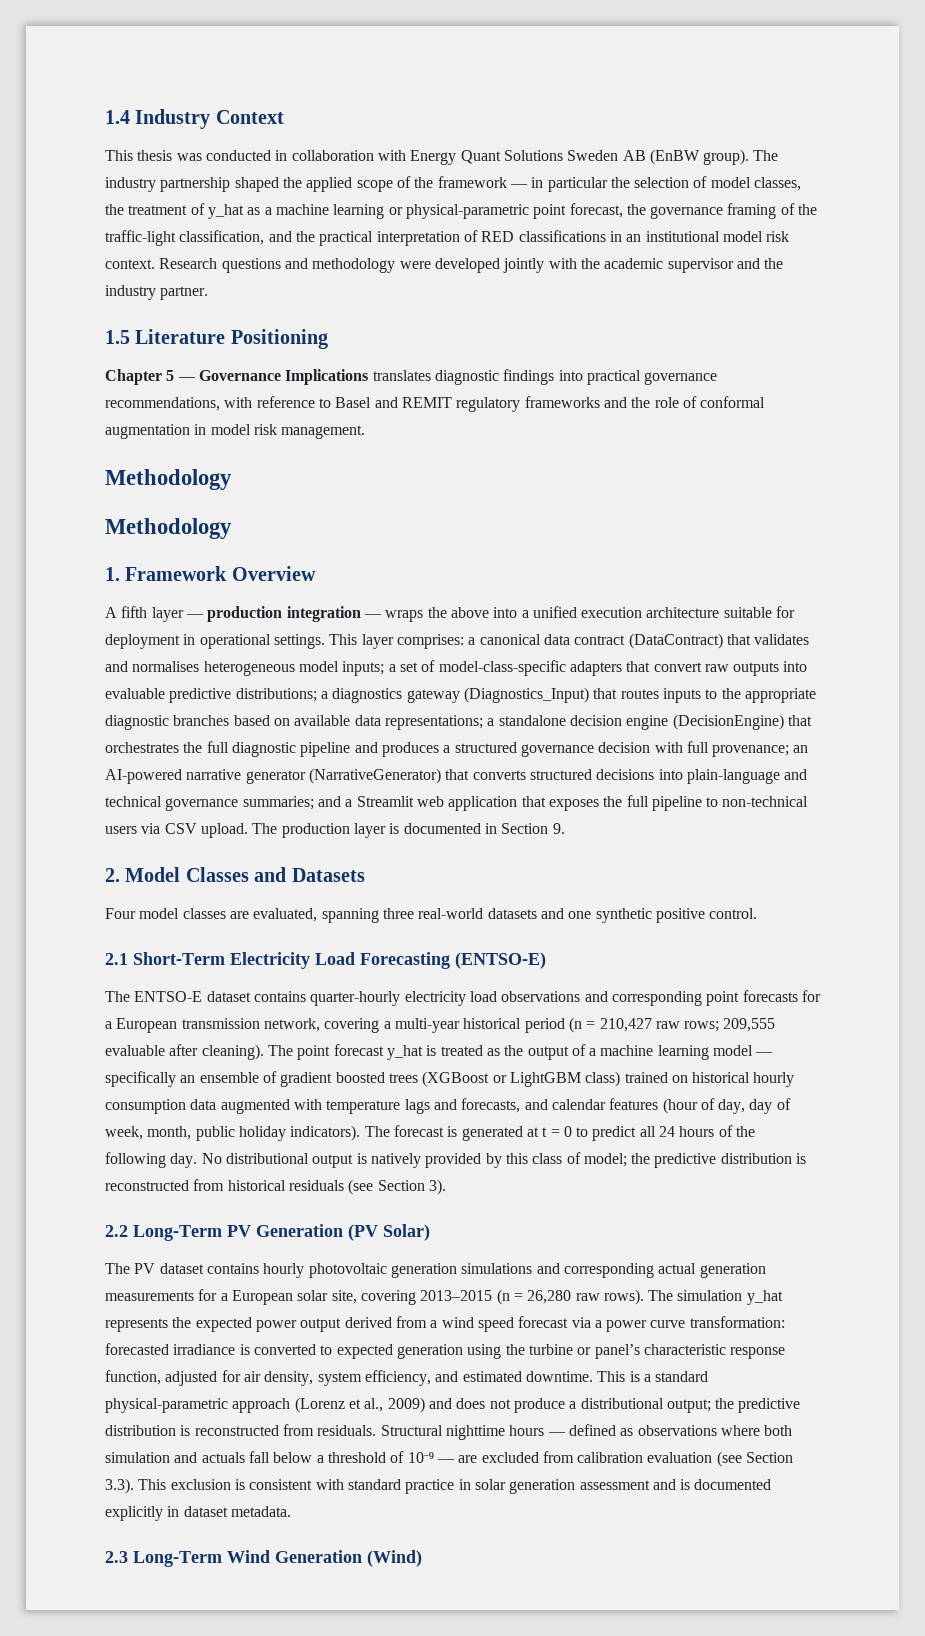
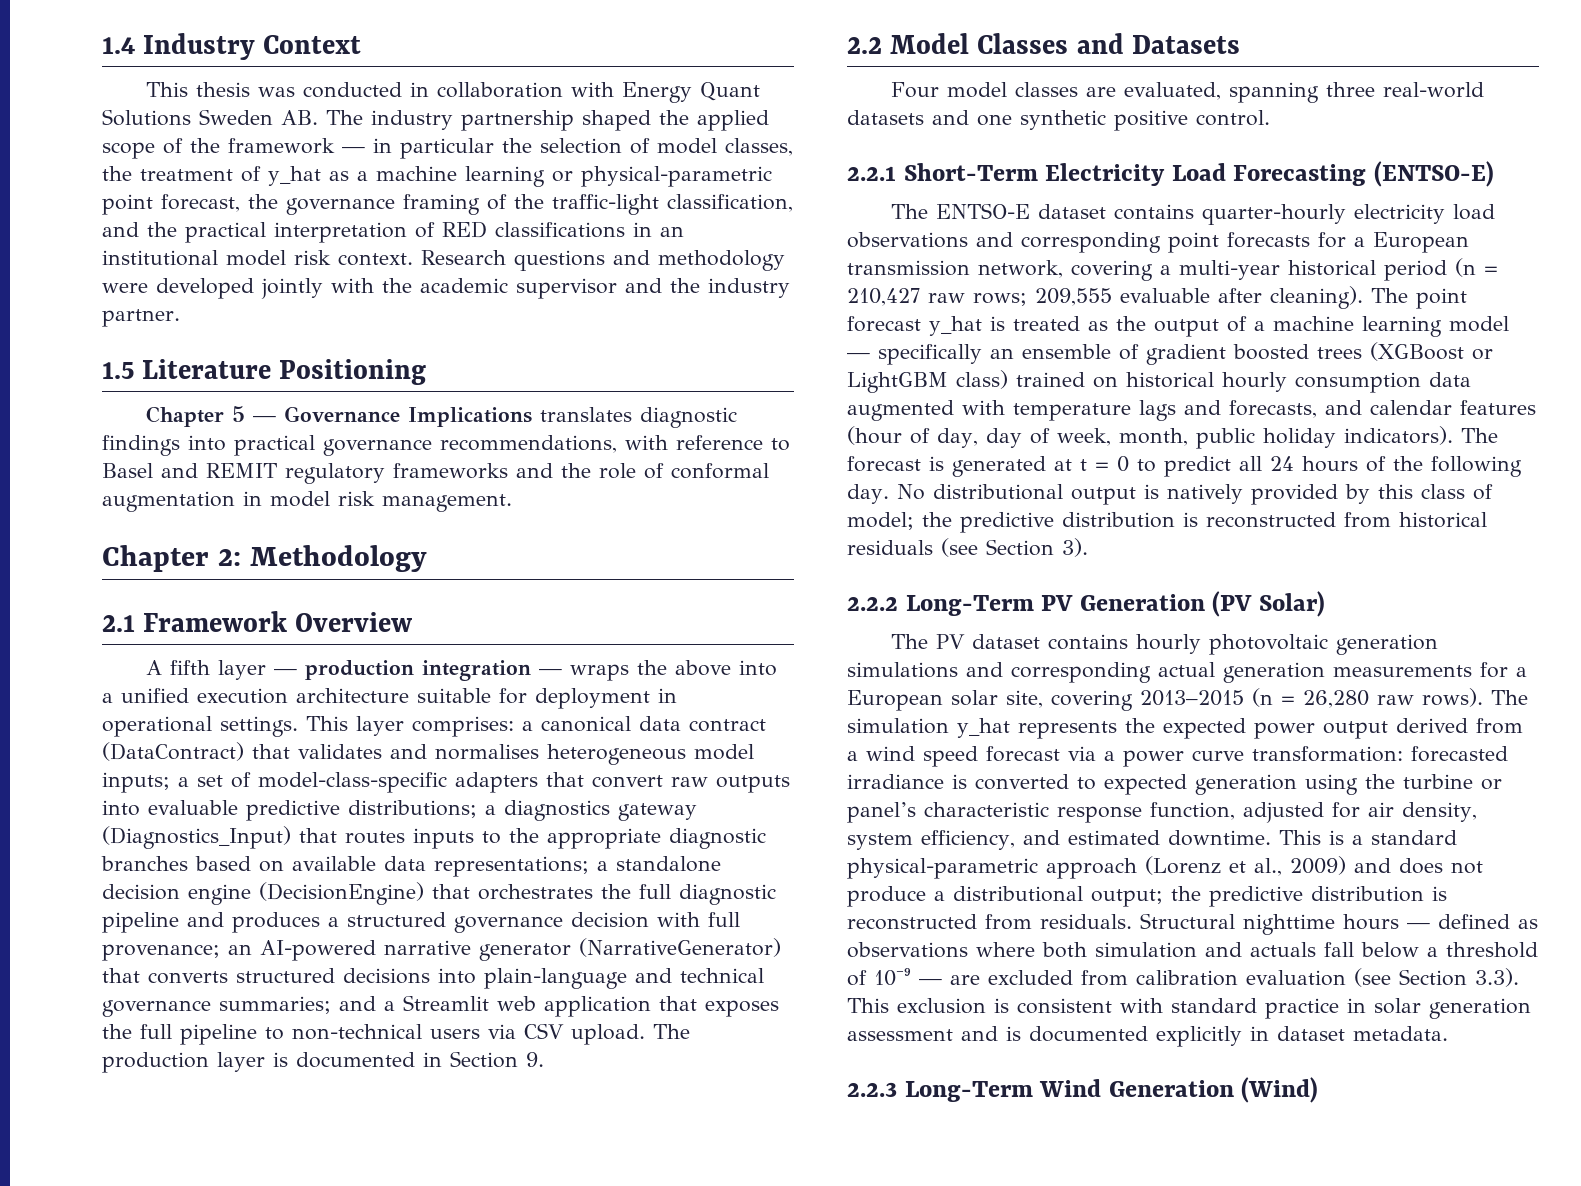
[622,149,750,165] AB (EnBW group). -> [281,110,318,125] AB.
[105,469,232,490] [105,518,232,539] [105,567,120,581] Methodology // Methodology // 1. -> [102,545,427,572] [102,615,135,632] Chapter 2: Methodology // 2.1
[105,868,120,882] 2. -> [847,37,882,54] 2.2
[105,953,128,965] 2.1 -> [847,166,896,181] 2.2.1
[105,1225,128,1237] 2.2 -> [847,597,898,611] 2.2.2
[105,1551,128,1563] 2.3 -> [847,1082,897,1097] 2.2.3

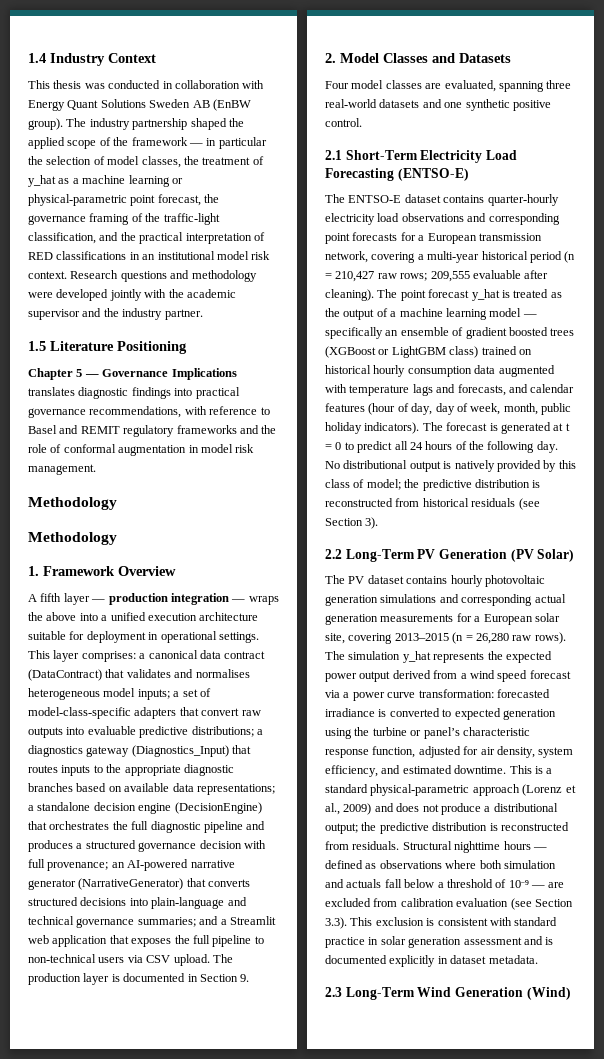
[281,110,318,125] AB. -> [192,99,251,111] [28,118,63,130] AB (EnBW group).
[102,545,427,572] [102,615,135,632] Chapter 2: Methodology // 2.1 -> [28,497,117,510] [28,532,117,545] [28,566,39,576] Methodology // Methodology // 1.
[847,37,882,54] 2.2 -> [325,53,336,63] 2.
[847,166,896,181] 2.2.1 -> [325,150,342,160] 2.1
[847,597,898,611] 2.2.2 -> [325,549,342,559] 2.2
[847,1082,897,1097] 2.2.3 -> [325,987,342,997] 2.3

